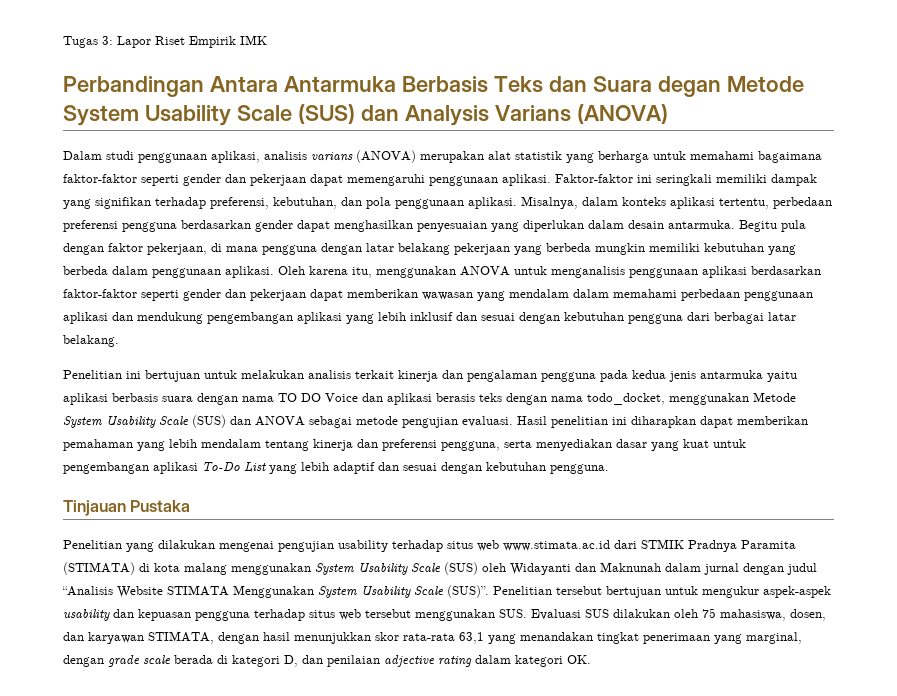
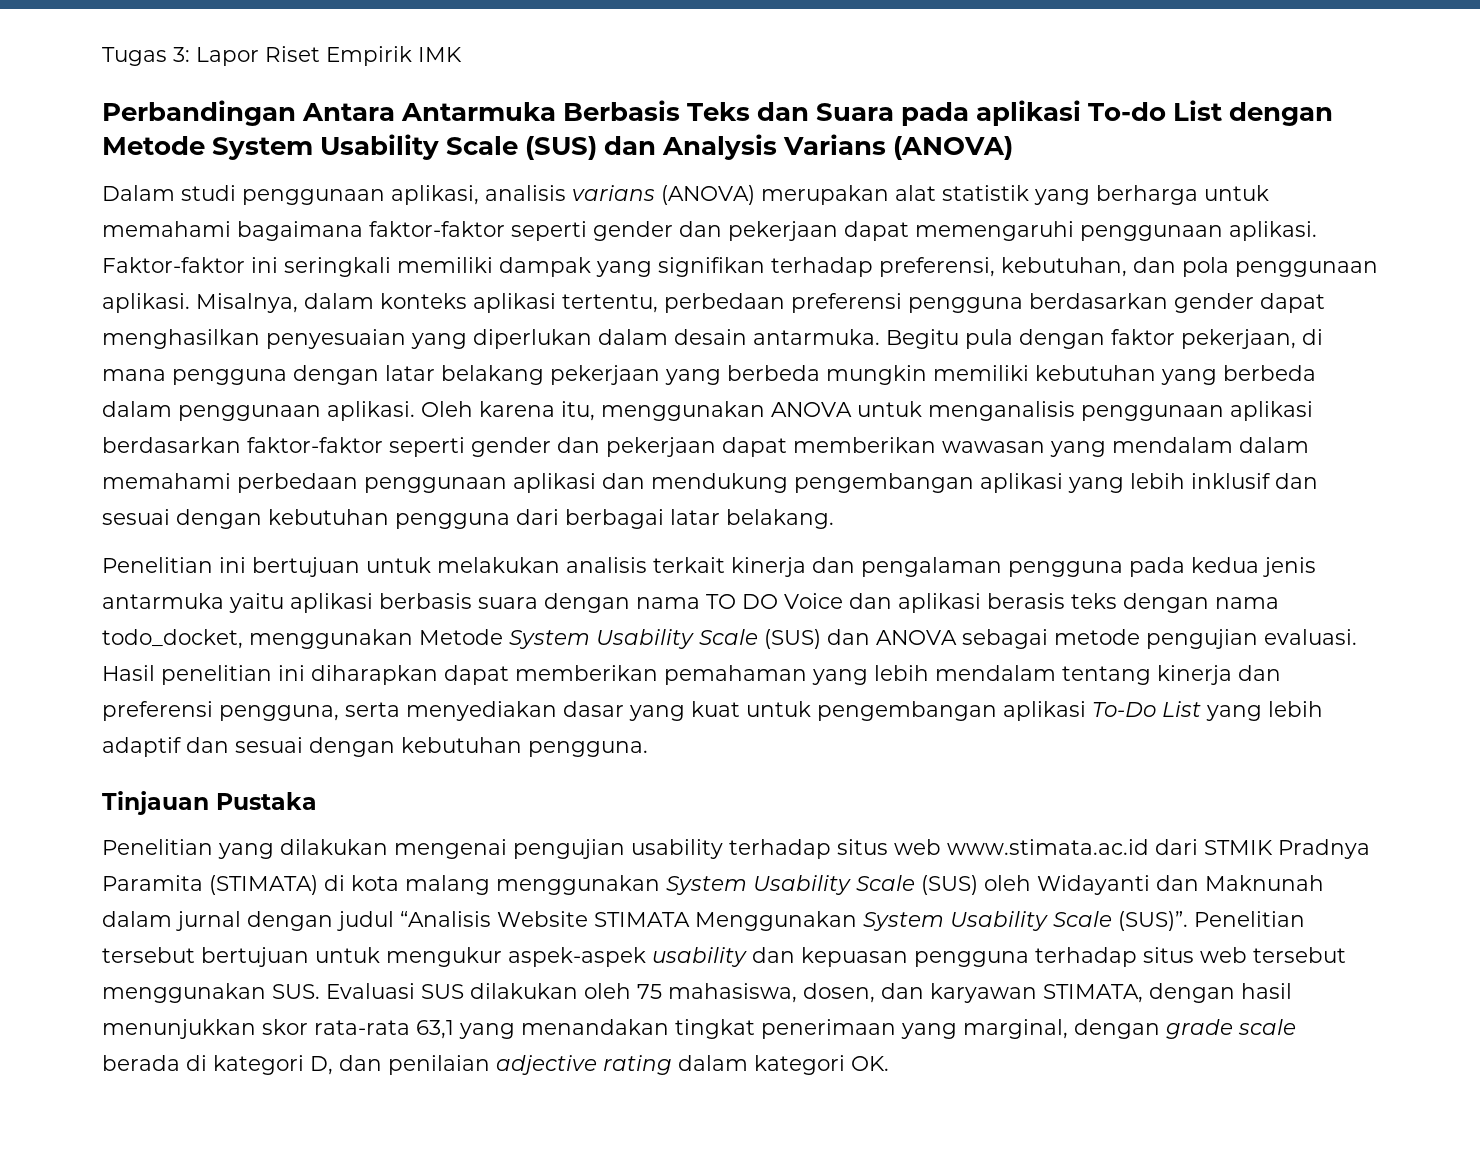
[657,76,721,97] degan -> [901,100,1334,126] pada aplikasi To-do List dengan

